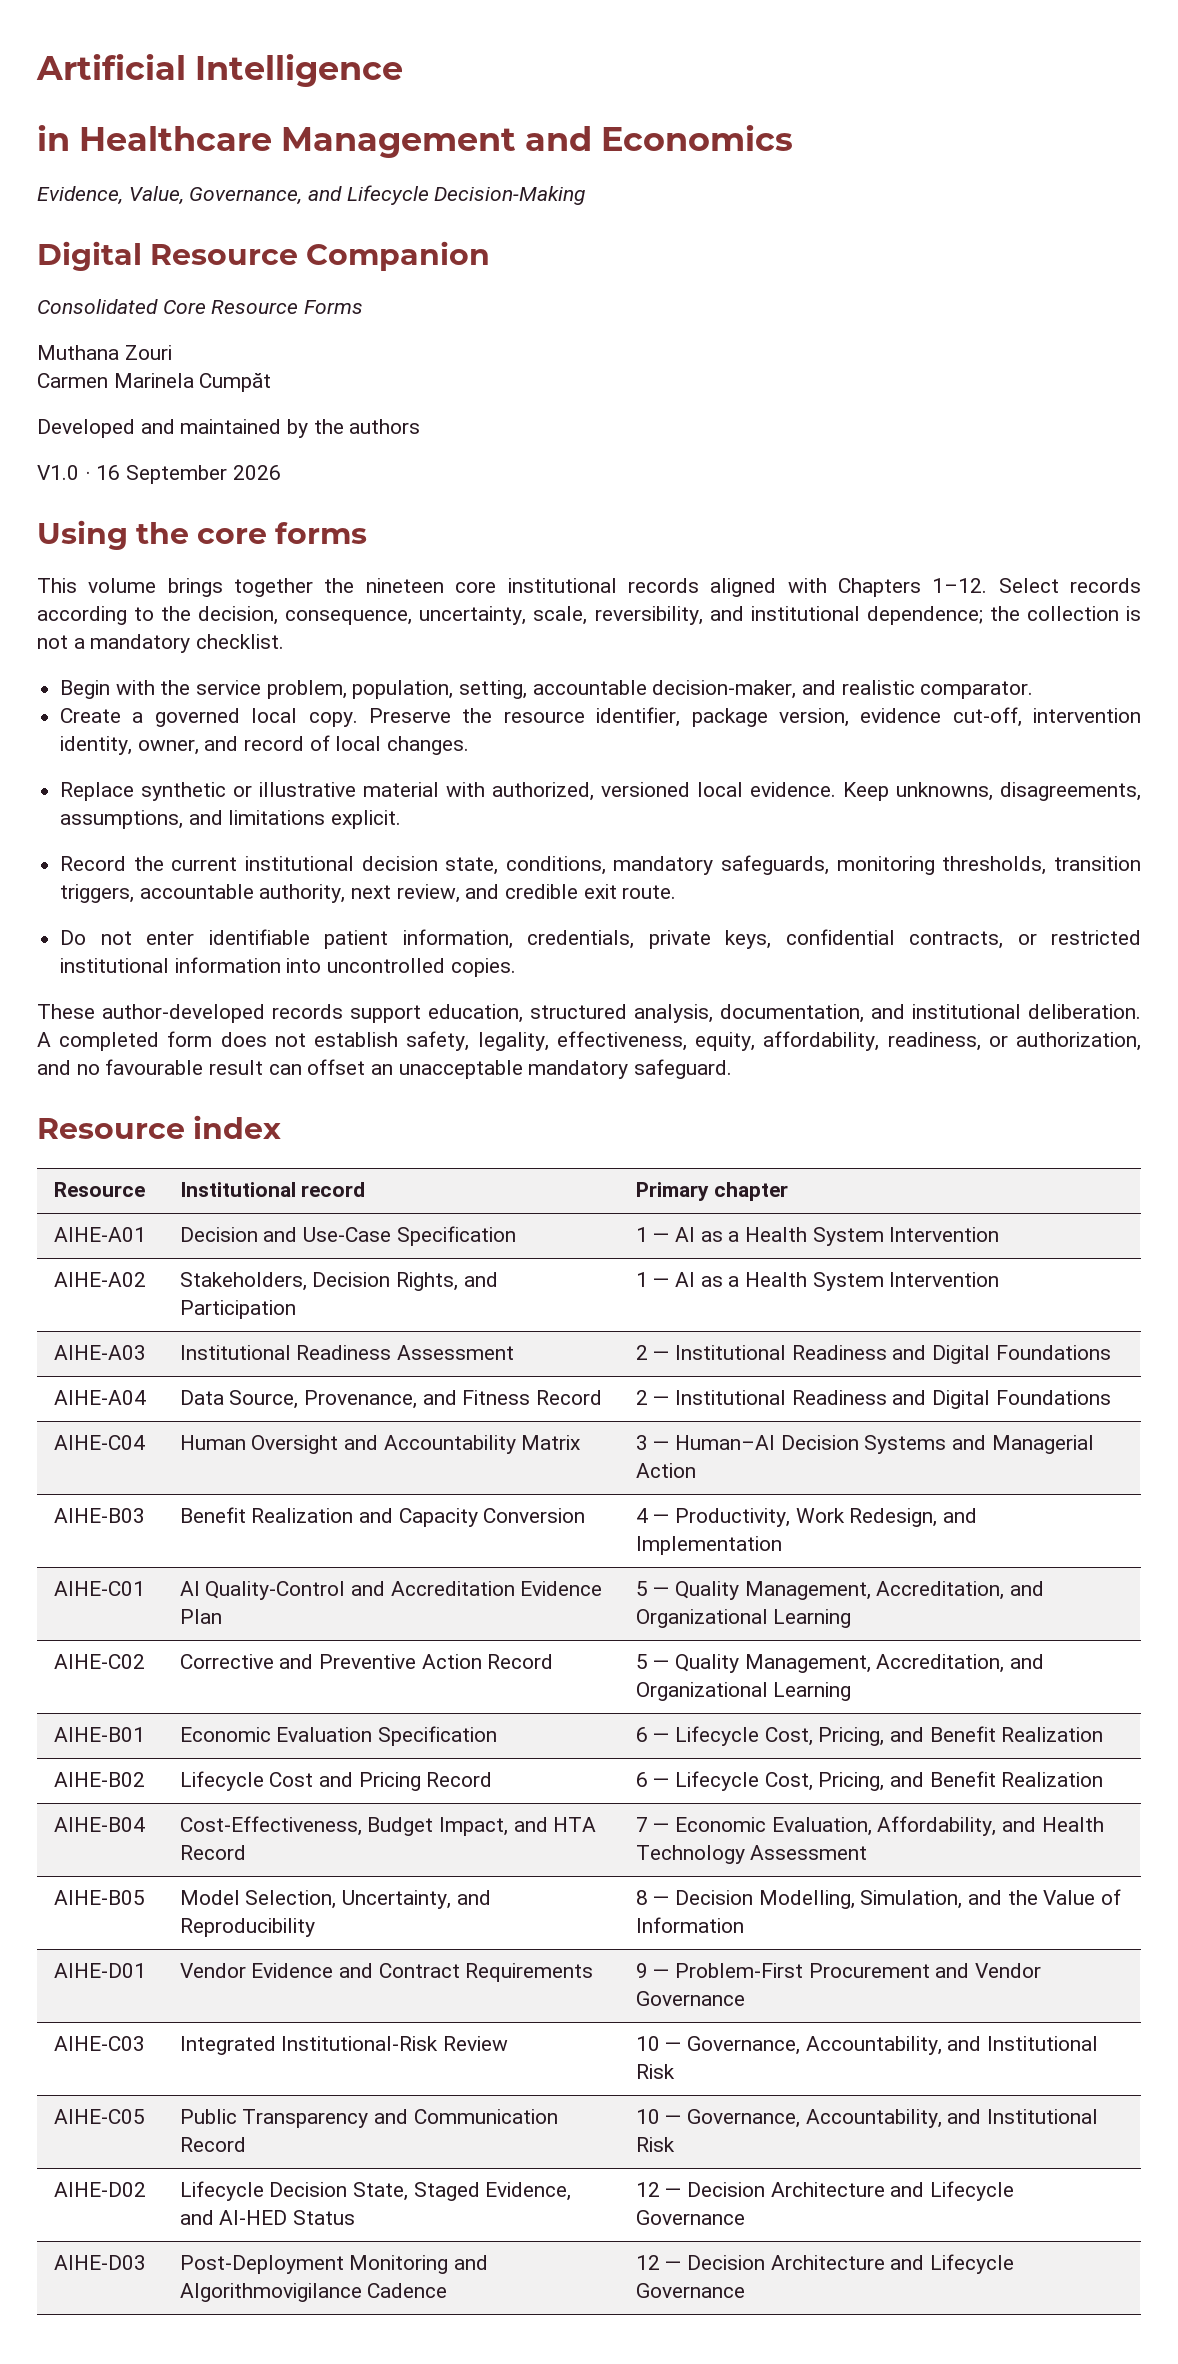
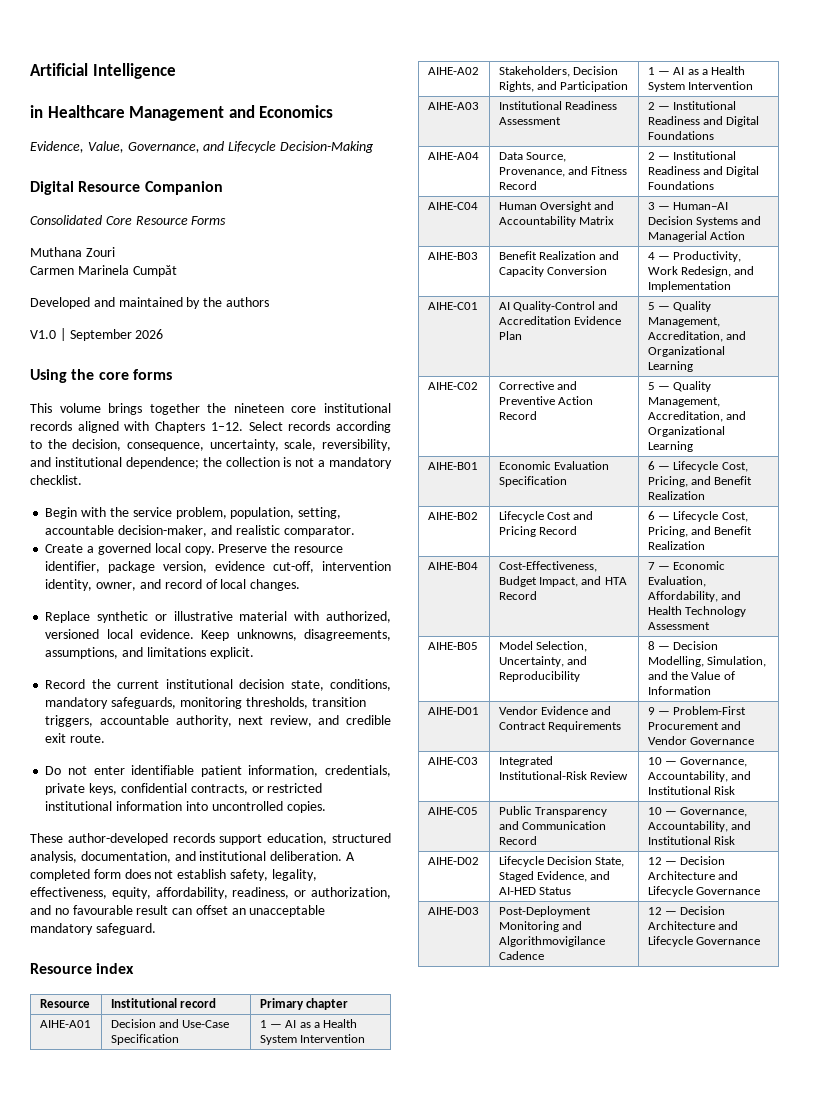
[84,465,121,480] · 16 -> [59,328,66,341] |

